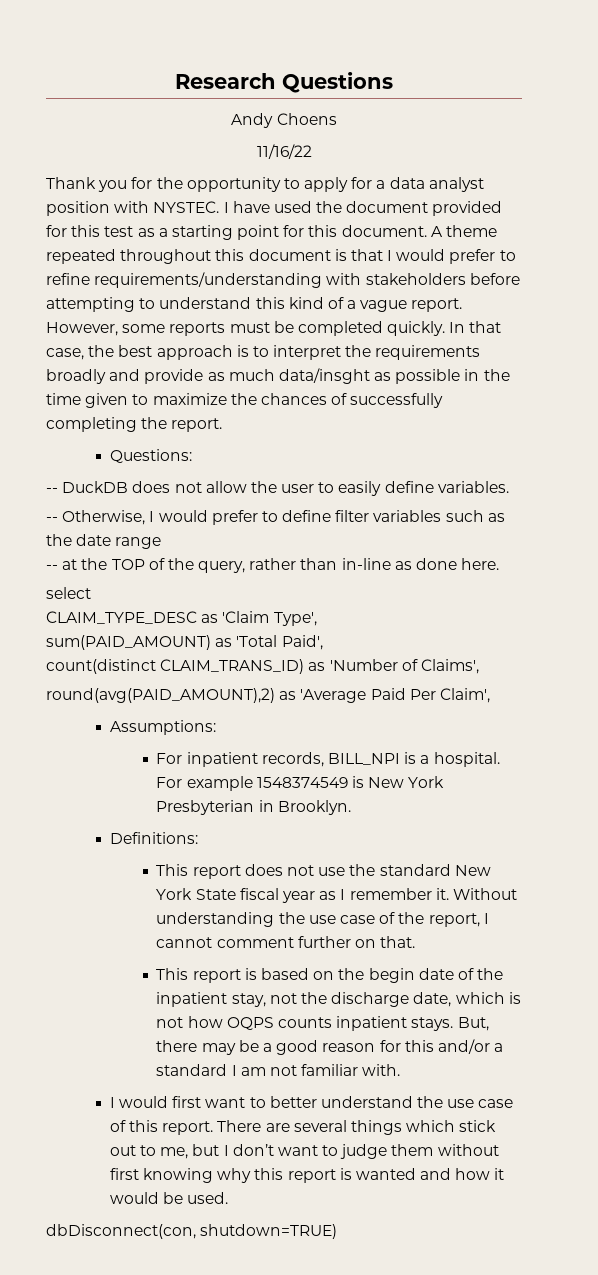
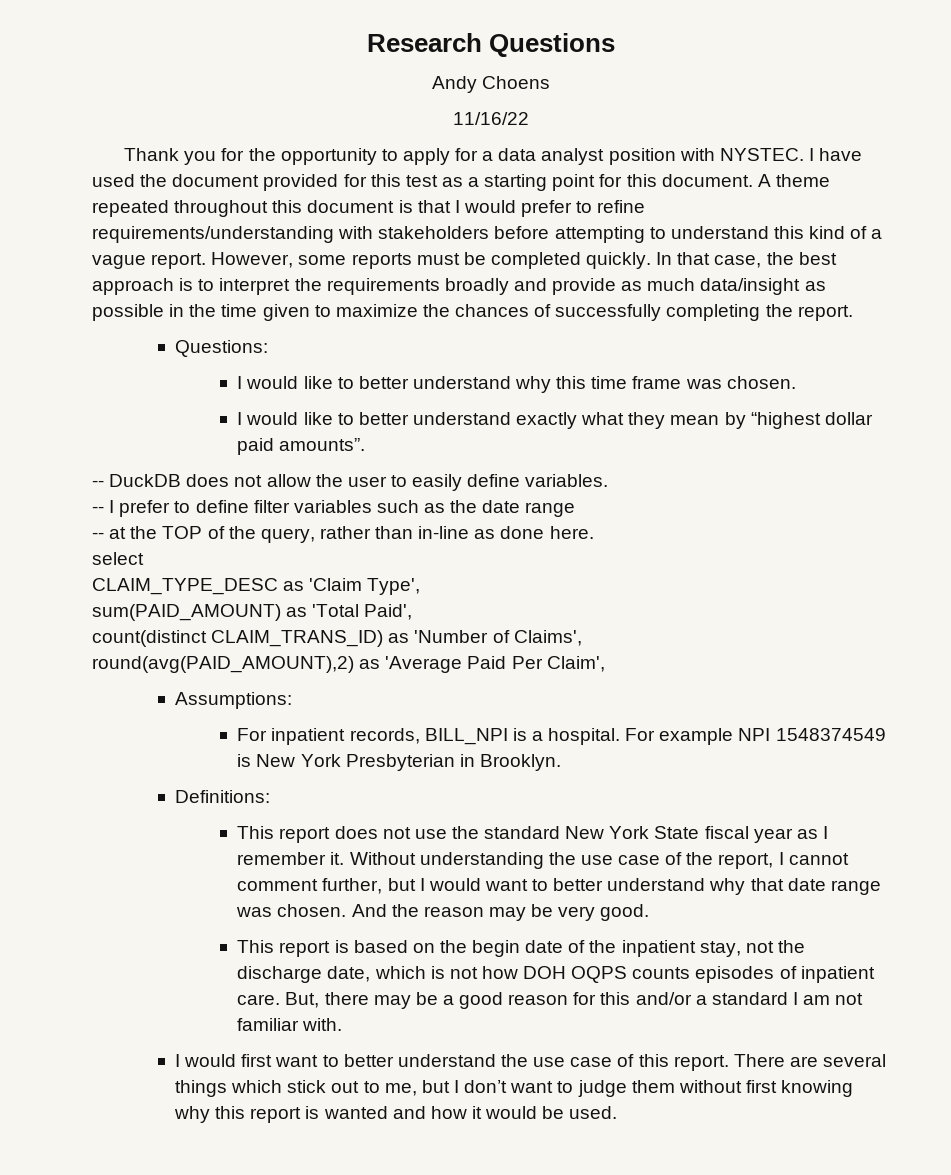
[278,368,370,384] data/insght -> [700,278,801,295] data/insight
(192, 456) none -> [237,376,796,393] [237,412,873,429] [237,438,366,455] // I would like to better understand why this time frame was chosen. // I would like to better understand exactly what they mean by “highest dollar paid amounts”.
[62,510,208,525] Otherwise, I would -> [109,500,115,513] I
(253, 783) none -> [738,728,771,741] NPI
[297,936,416,948] further on that. -> [322,878,881,895] [236,904,650,921] further, but I would want to better understand why that date range was chosen. And the reason may be very good.
(223, 1022) none -> [523,966,567,979] DOH
[336,1016,454,1031] inpatient stays. -> [695,966,875,983] [237,994,281,1005] episodes of inpatient care.
[46,1224,338,1239] // dbDisconnect(con, shutdown=TRUE) -> (618, 1112) none

